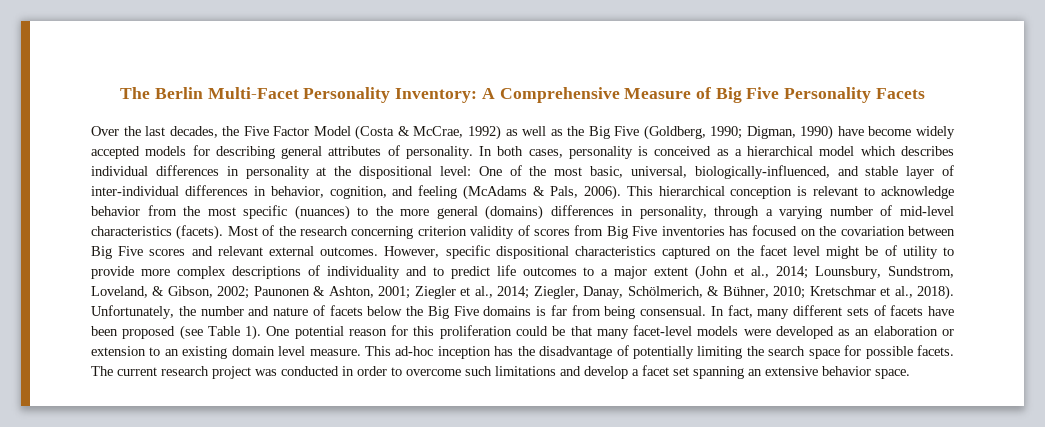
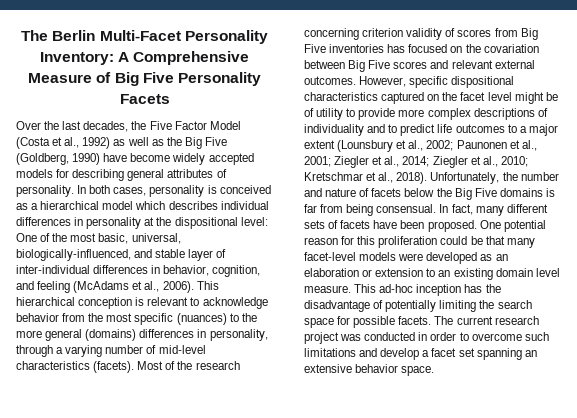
[397,126,464,138] & McCrae, -> [52,137,80,148] et al.,
[710,126,796,139] 1990; Digman, -> (69, 159) none
[533,186,578,198] & Pals, -> [132,281,160,292] et al.,
[695,265,955,280] [91,286,374,299] (John et al., 2014; Lounsbury, Sundstrom, Loveland, & Gibson, 2002; Paunonen & Ashton, -> [337,140,537,152] (Lounsbury et al., 2002; Paunonen et al.,
[533,286,769,299] Ziegler, Danay, Schölmerich, & Bühner, -> [432,156,498,168] Ziegler et al.,
[122,325,262,340] proposed (see Table 1). -> [427,220,477,232] proposed.

